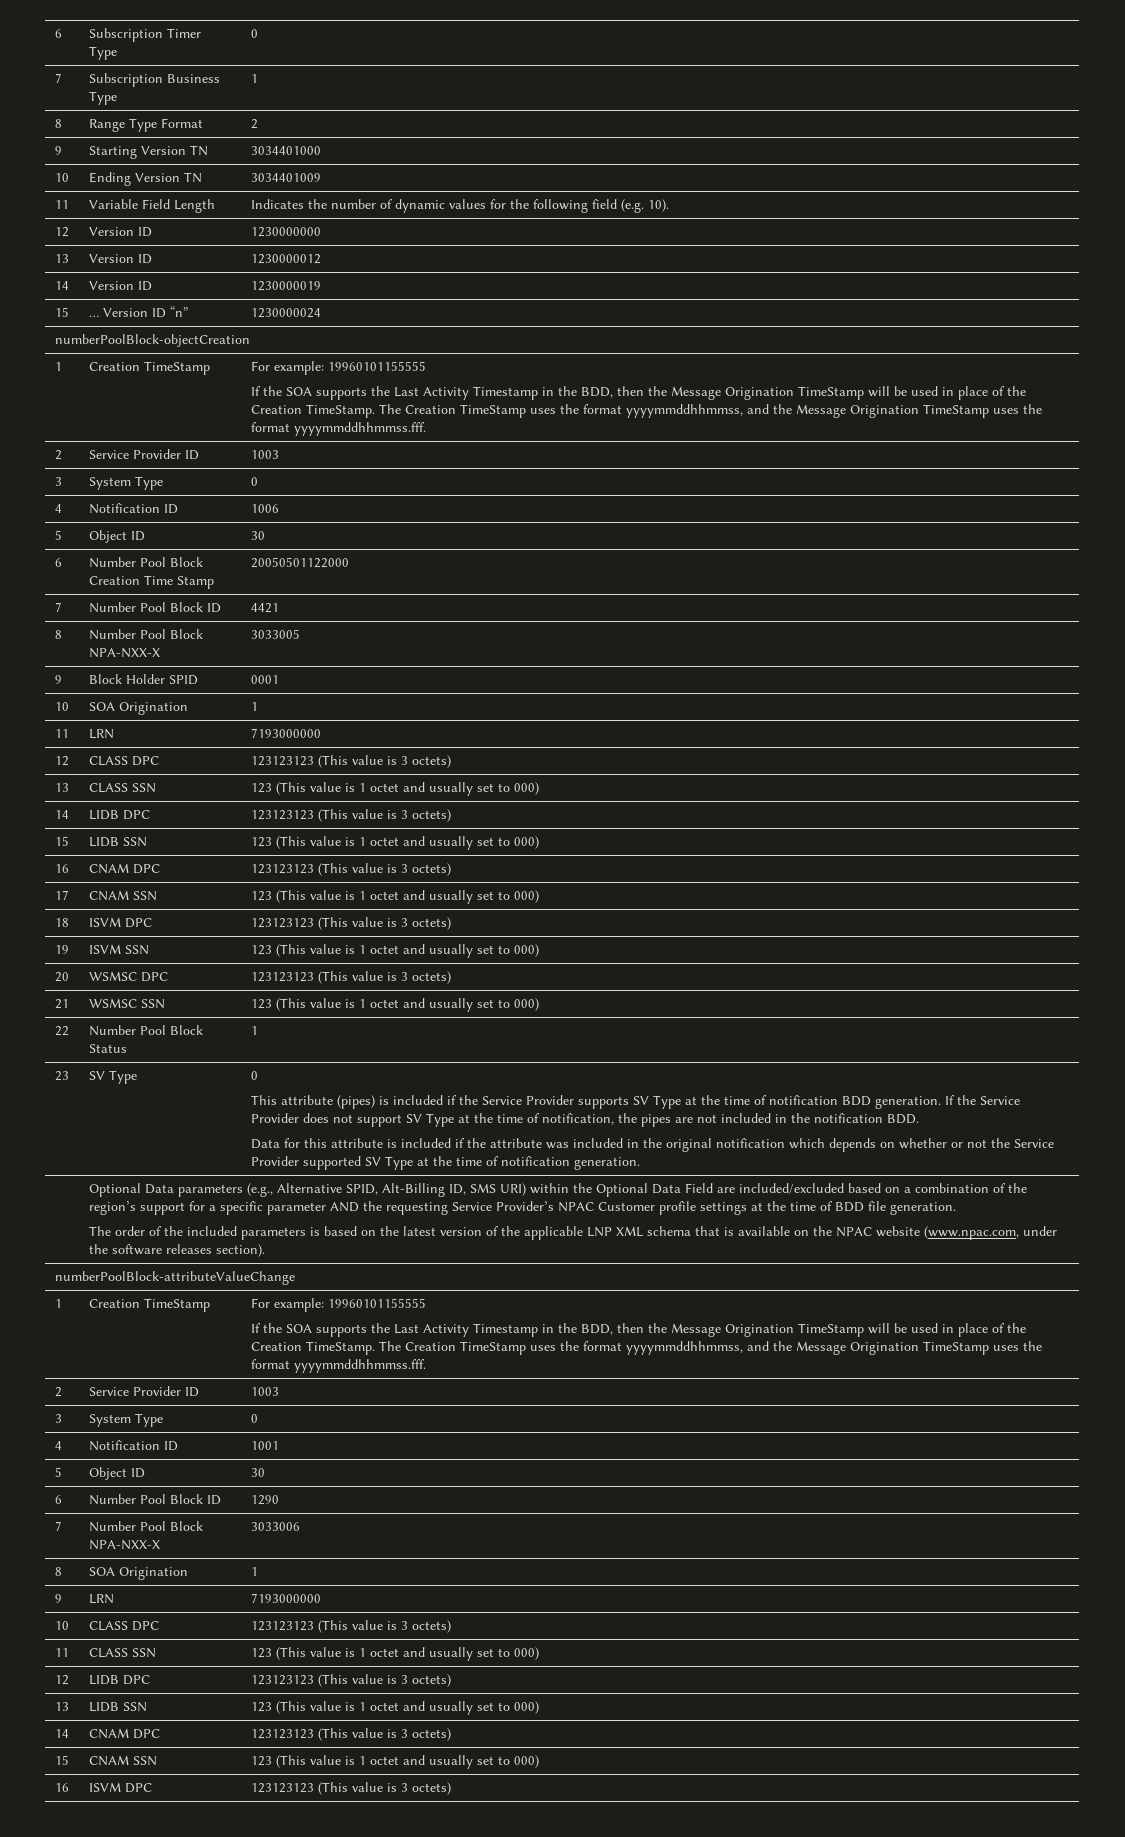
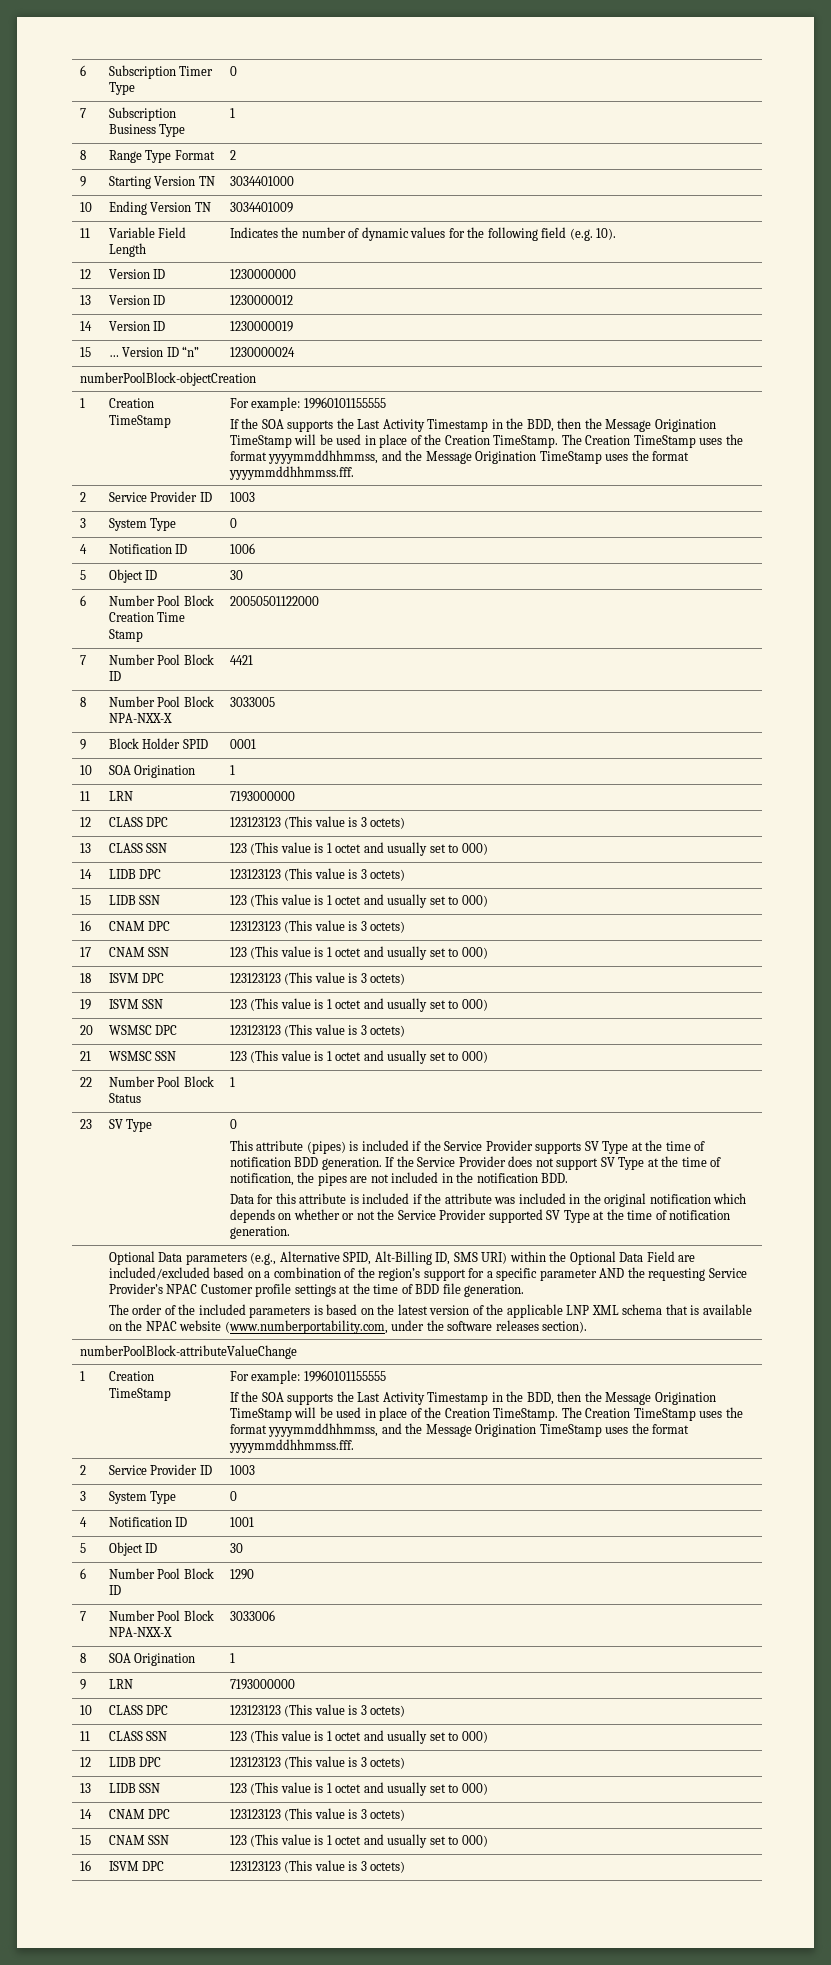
[923,1226,1019,1240] (www.npac.com, -> [224,1320,388,1334] (www.numberportability.com,

